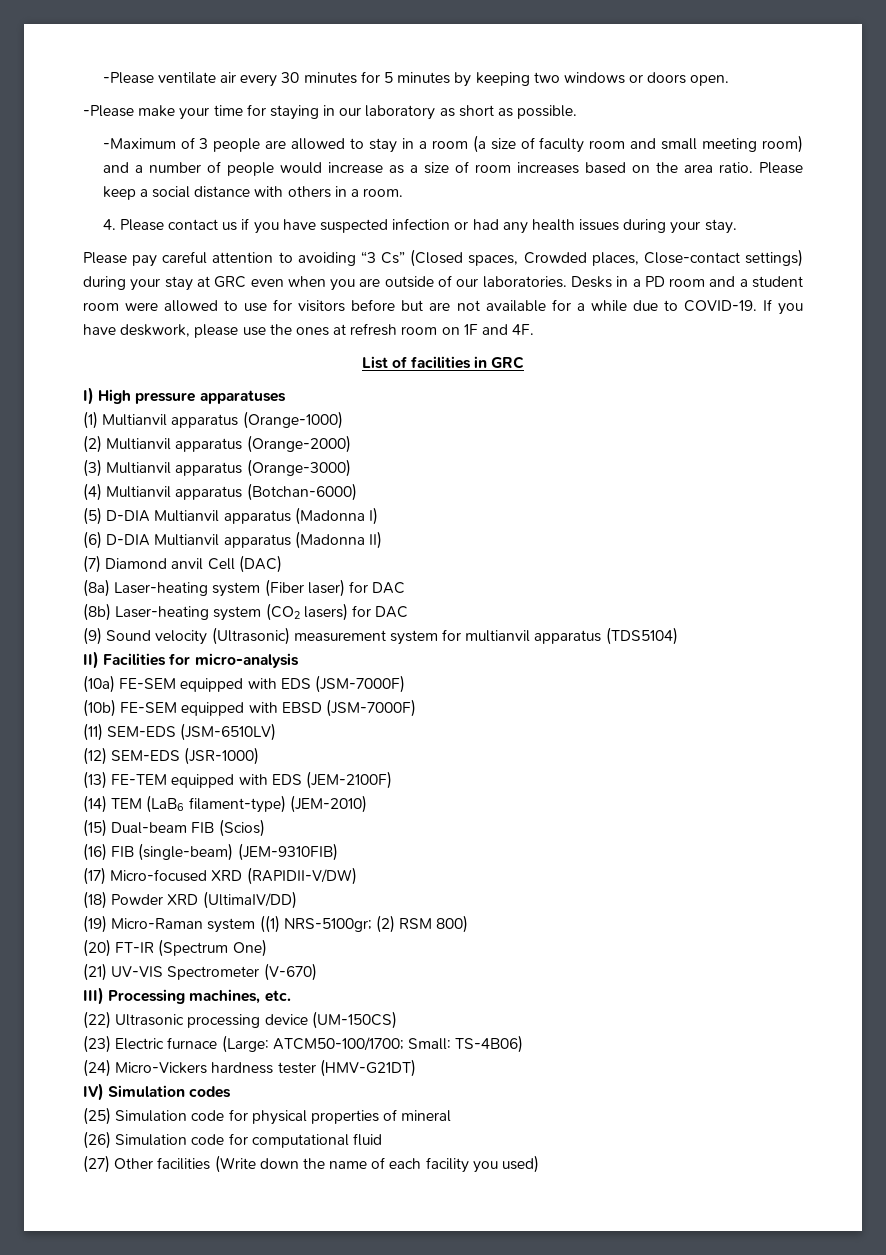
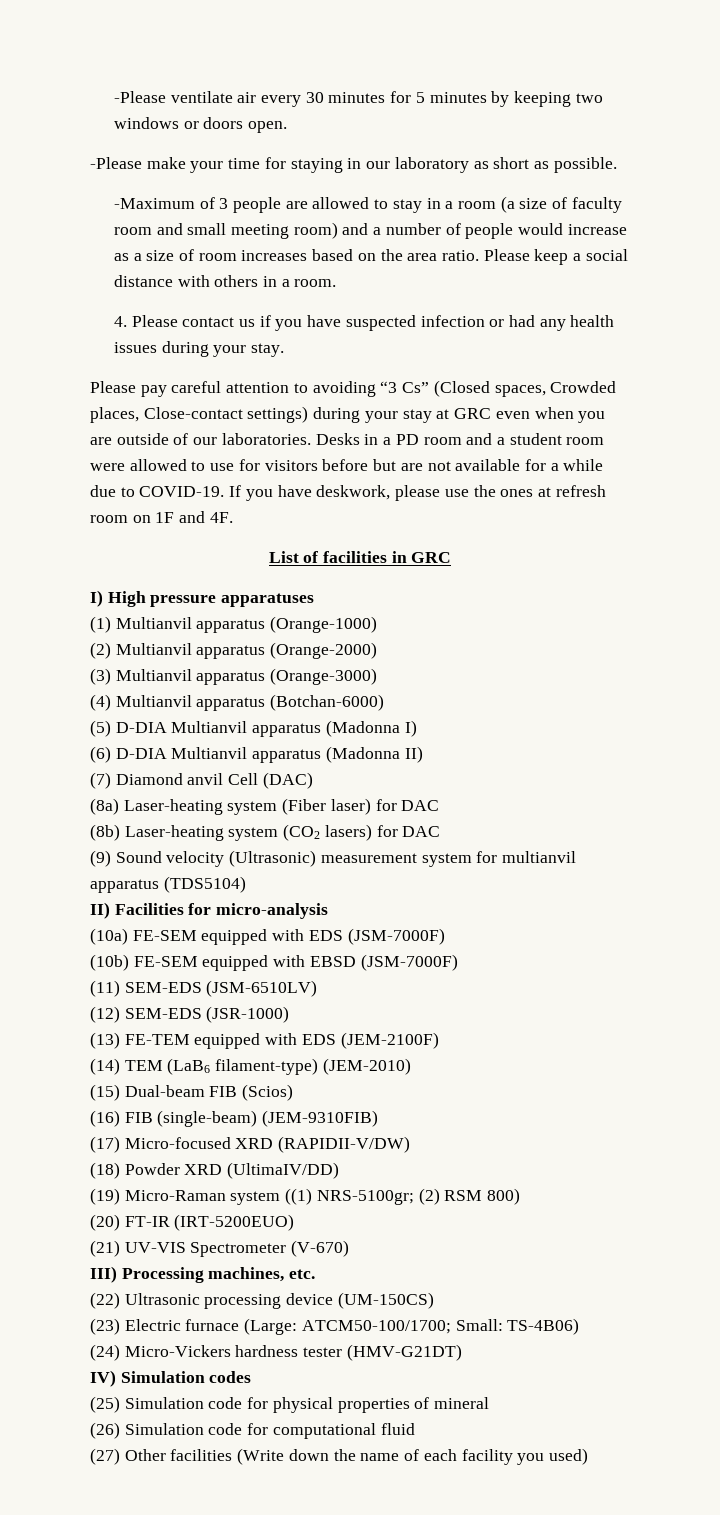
[158,939,267,957] (Spectrum One) -> [174,1214,295,1231] (IRT-5200EUO)

